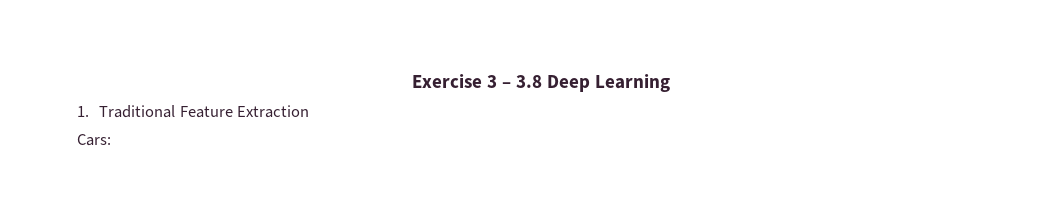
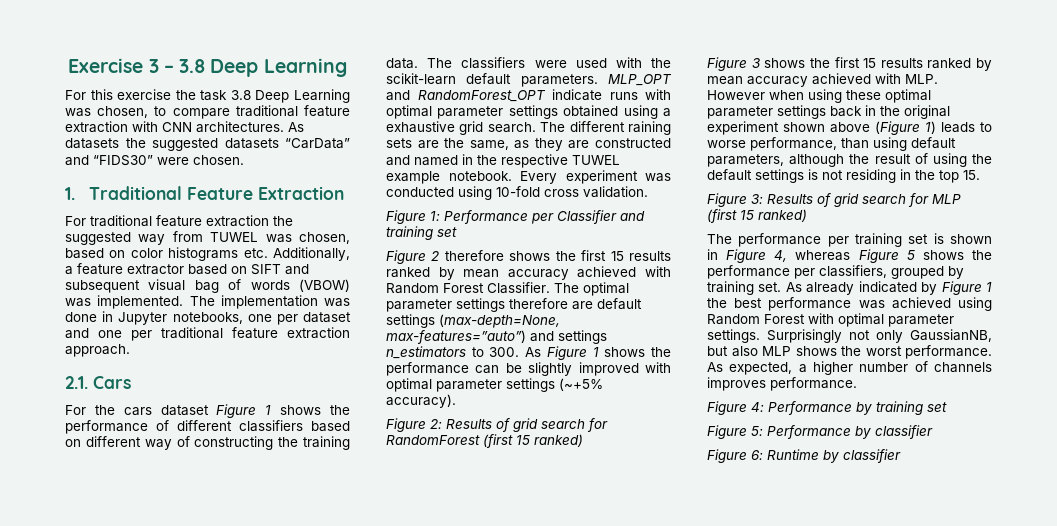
[77,105,310,118] [77,134,111,146] 1. Traditional Feature Extraction // Cars: -> [65,89,351,103] [65,105,350,119] [65,121,304,133] [65,138,350,151] [65,155,244,166] [65,186,344,200] [65,215,293,227] [65,231,350,245] [65,247,350,261] [65,263,309,275] [65,279,350,293] [65,295,350,309] [65,311,351,325] [65,327,350,341] [65,344,130,357] [65,376,131,389] [65,404,350,418] [65,420,350,434] [65,436,350,450] [386,57,671,69] [386,73,672,87] [386,89,671,102] [386,105,671,119] [386,121,671,135] [386,138,671,151] [386,154,620,168] [386,170,671,184] [386,186,648,200] [386,210,645,224] [386,226,457,240] [386,250,671,264] [386,266,671,280] [386,282,629,296] [386,298,642,312] [386,314,560,328] [386,330,607,344] [386,346,671,360] [386,362,671,376] [386,378,603,392] [386,394,456,408] [386,418,608,432] [386,434,583,448] [707,57,992,71] [707,73,938,87] [707,89,931,103] [707,105,950,119] [707,121,992,135] [707,137,956,151] [707,153,992,167] [707,169,980,183] [707,193,961,207] [707,209,807,223] [707,233,992,247] [707,249,992,263] [707,265,964,279] [707,281,992,295] [707,297,992,311] [707,313,954,327] [707,329,992,343] [707,345,992,359] [707,361,992,375] [707,377,857,391] [707,401,947,415] [707,425,933,439] [707,449,901,463] For this exercise the task 3.8 Deep Learning was chosen, to compare traditional feature extraction with CNN architectures. As datasets the suggested datasets “CarData” and “FIDS30” were chosen. // 1. Traditional Feature Extraction // For traditional feature extraction the suggested way from TUWEL was chosen, based on color histograms etc. Additionally, a feature extractor based on SIFT and subsequent visual bag of words (VBOW) was implemented. The implementation was done in Jupyter notebooks, one per dataset and one per traditional feature extraction approach. // 2.1. Cars // For the cars dataset Figure 1 shows the performance of different classifiers based on different way of constructing the training data. The classifiers were used with the scikit-learn default parameters. MLP_OPT and RandomForest_OPT indicate runs with optimal parameter settings obtained using a exhaustive grid search. The different raining sets are the same, as they are constructed and named in the respective TUWEL example notebook. Every experiment was conducted using 10-fold cross validation. // Figure 1: Performance per Classifier and training set // Figure 2 therefore shows the first 15 results ranked by mean accuracy achieved with Random Forest Classifier. The optimal parameter settings therefore are default settings (max-depth=None, max-features=”auto”) and settings n_estimators to 300. As Figure 1 shows the performance can be slightly improved with optimal parameter settings (~+5% accuracy). // Figure 2: Results of grid search for RandomForest (first 15 ranked) // Figure 3 shows the first 15 results ranked by mean accuracy achieved with MLP. However when using these optimal parameter settings back in the original experiment shown above (Figure 1) leads to worse performance, than using default parameters, although the result of using the default settings is not residing in the top 15. // Figure 3: Results of grid search for MLP (first 15 ranked) // The performance per training set is shown in Figure 4, whereas Figure 5 shows the performance per classifiers, grouped by training set. As already indicated by Figure 1 the best performance was achieved using Random Forest with optimal parameter settings. Surprisingly not only GaussianNB, but also MLP shows the worst performance. As expected, a higher number of channels improves performance. // Figure 4: Performance by training set // Figure 5: Performance by classifier // Figure 6: Runtime by classifier

